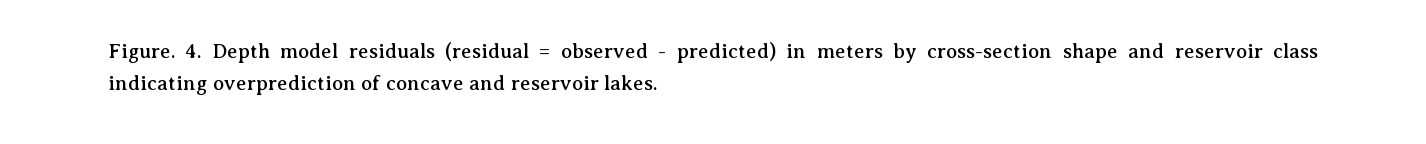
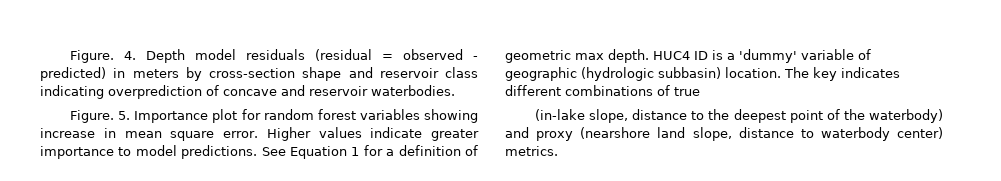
[604,75,658,90] lakes. -> [371,85,455,96] [70,109,478,123] [40,127,479,141] [40,145,478,159] [505,49,871,63] [505,67,900,81] [505,85,700,96] [535,109,943,123] [505,127,943,141] [505,146,558,156] waterbodies. // Figure. 5. Importance plot for random forest variables showing increase in mean square error. Higher values indicate greater importance to model predictions. See Equation 1 for a definition of geometric max depth. HUC4 ID is a 'dummy' variable of geographic (hydrologic subbasin) location. The key indicates different combinations of true // (in-lake slope, distance to the deepest point of the waterbody) and proxy (nearshore land slope, distance to waterbody center) metrics.

